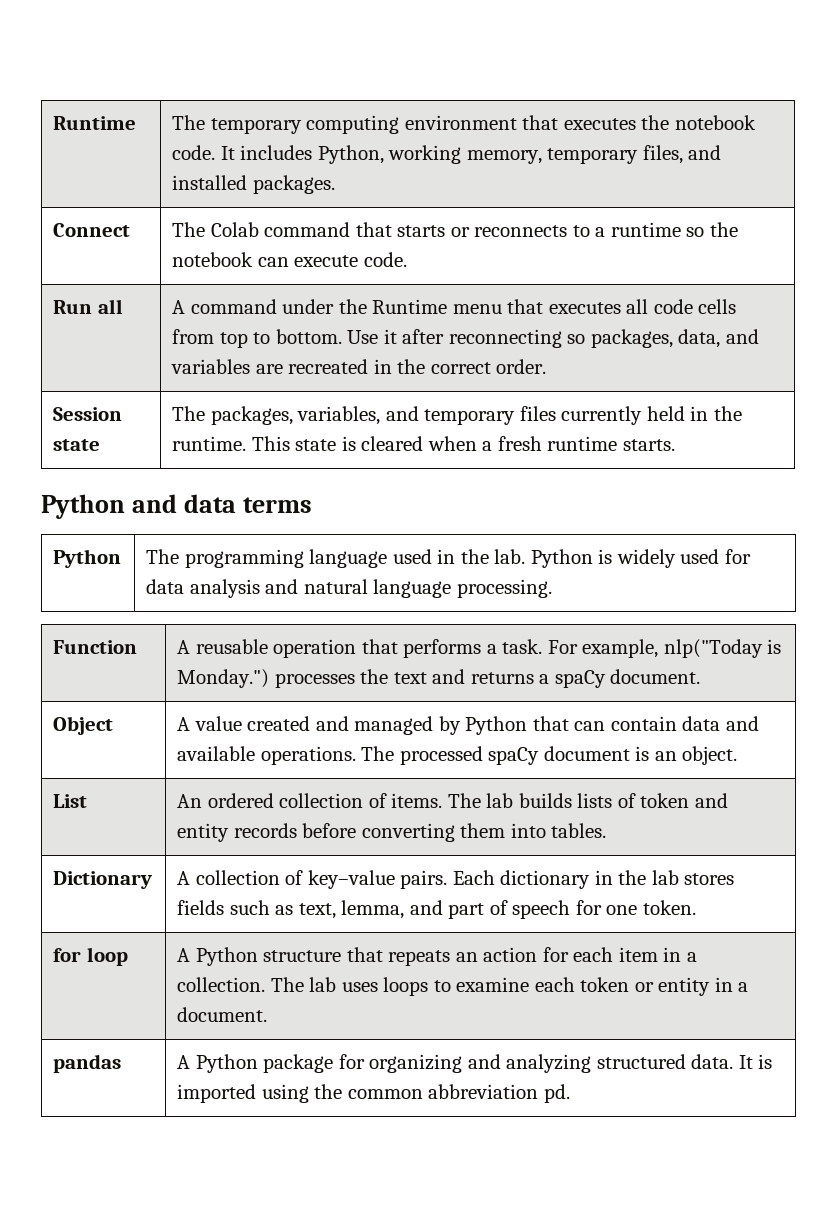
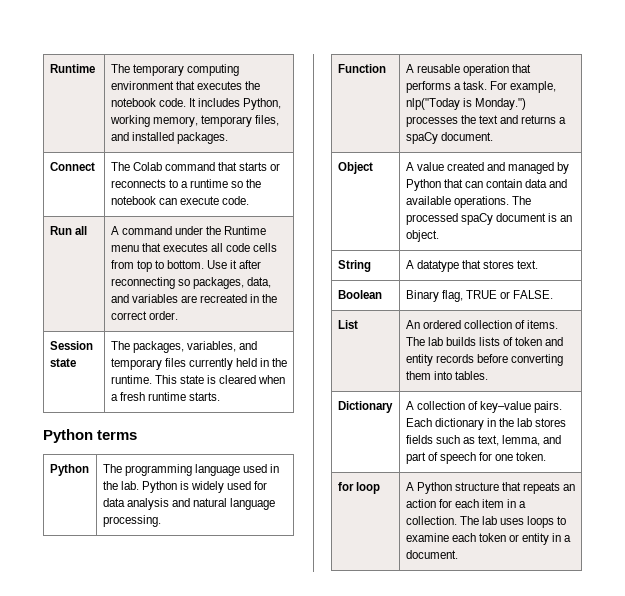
[132,494,237,513] and data -> (93, 436) none
(738, 755) none -> [337,260,371,272] [405,260,539,272] [337,290,382,299] [405,290,554,302] // String | A datatype that stores text. // Boolean | Binary flag, TRUE or FALSE.
[53,1054,122,1073] [177,1054,773,1073] [177,1084,570,1103] // pandas | A Python package for organizing and analyzing structured data. It is imported using the common abbreviation pd. -> (458, 554) none

